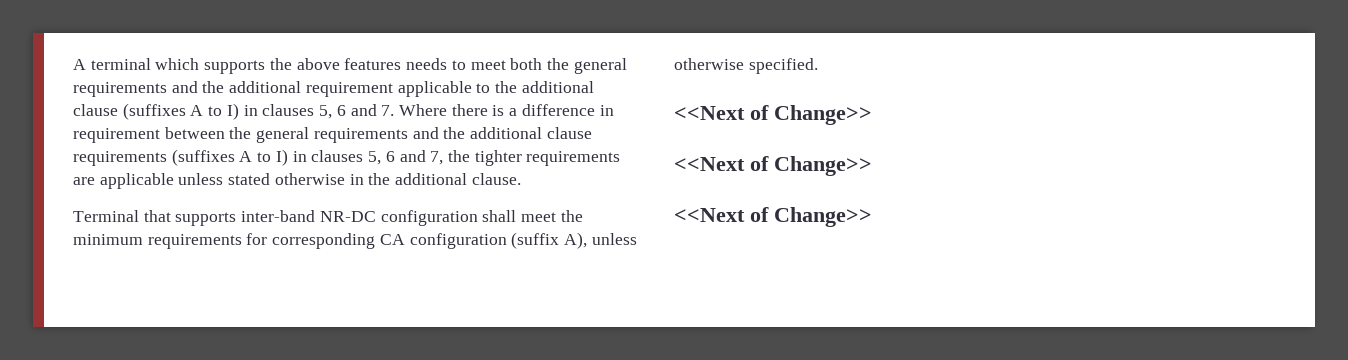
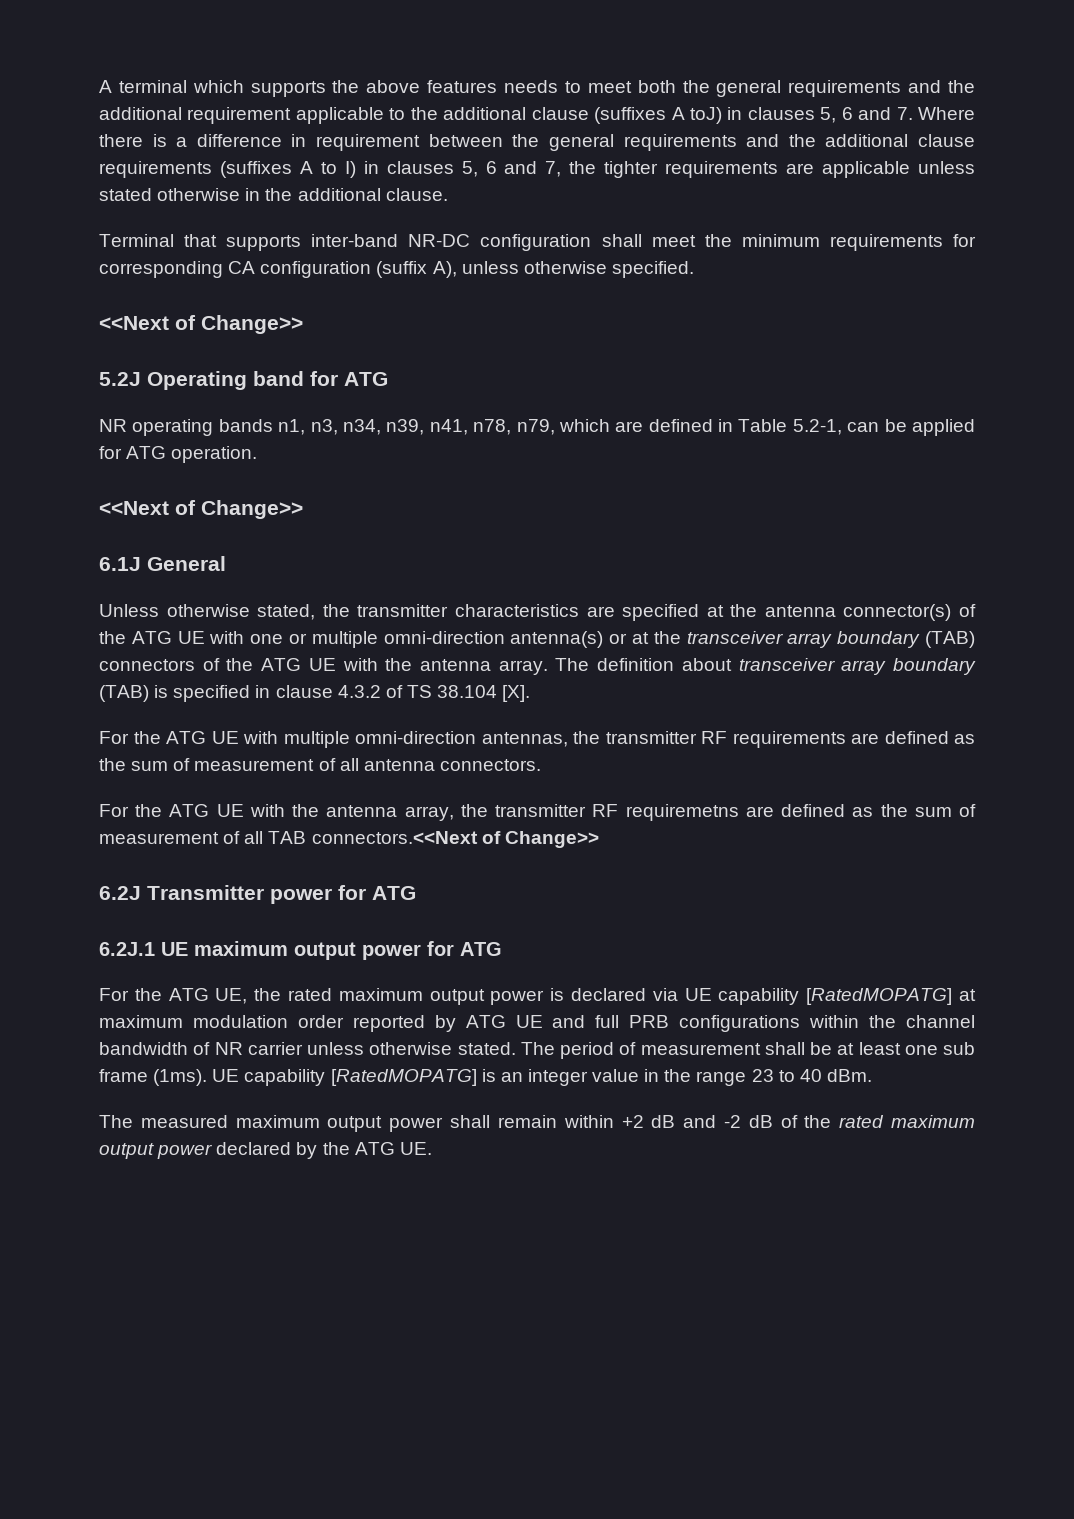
[208,103,239,120] to I) -> [689,107,722,124] toJ)
[674,156,872,176] [674,207,872,227] <<Next of Change>> // <<Next of Change>> -> [99,371,388,390] [99,419,976,436] [99,446,258,463] [99,500,303,519] [99,556,226,571] [99,604,977,621] [99,631,975,648] [99,658,976,675] [99,685,531,702] [99,731,975,748] [99,758,541,771] [99,804,977,821] [99,831,599,848] [99,885,416,904] [99,941,502,960] [99,988,976,1005] [99,1015,975,1032] [99,1042,975,1059] [99,1069,872,1086] [99,1115,975,1132] [99,1142,432,1159] 5.2J Operating band for ATG // NR operating bands n1, n3, n34, n39, n41, n78, n79, which are defined in Table 5.2-1, can be applied for ATG operation. // <<Next of Change>> // 6.1J General // Unless otherwise stated, the transmitter characteristics are specified at the antenna connector(s) of the ATG UE with one or multiple omni-direction antenna(s) or at the transceiver array boundary (TAB) connectors of the ATG UE with the antenna array. The definition about transceiver array boundary (TAB) is specified in clause 4.3.2 of TS 38.104 [X]. // For the ATG UE with multiple omni-direction antennas, the transmitter RF requirements are defined as the sum of measurement of all antenna connectors. // For the ATG UE with the antenna array, the transmitter RF requiremetns are defined as the sum of measurement of all TAB connectors.<<Next of Change>> // 6.2J Transmitter power for ATG // 6.2J.1 UE maximum output power for ATG // For the ATG UE, the rated maximum output power is declared via UE capability [RatedMOPATG] at maximum modulation order reported by ATG UE and full PRB configurations within the channel bandwidth of NR carrier unless otherwise stated. The period of measurement shall be at least one sub frame (1ms). UE capability [RatedMOPATG] is an integer value in the range 23 to 40 dBm. // The measured maximum output power shall remain within +2 dB and -2 dB of the rated maximum output power declared by the ATG UE.

